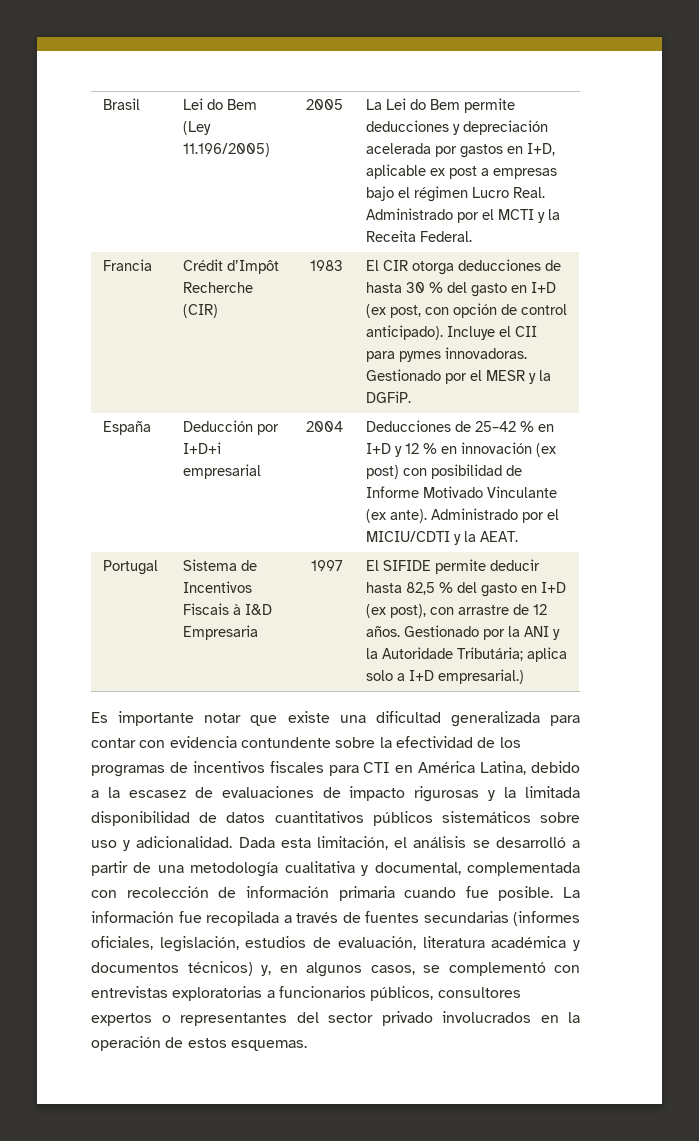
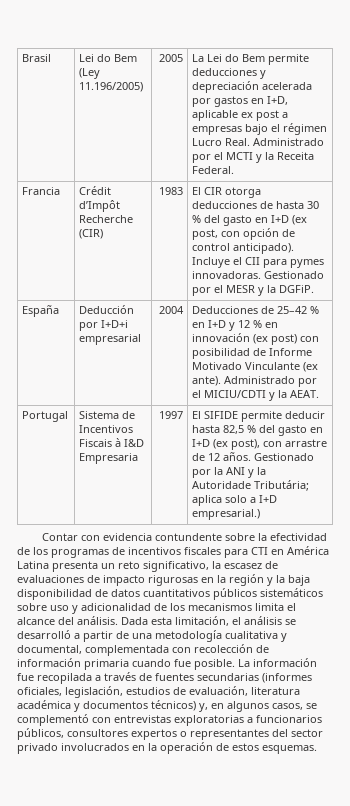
[91,711,580,727] [91,738,136,748] Es importante notar que existe una dificultad generalizada para contar -> [42,533,79,541] Contar
[480,761,581,775] [91,790,99,798] Latina, debido a -> [17,561,209,572] Latina presenta un reto significativo,
[488,786,580,801] y la limitada -> [201,574,310,586] en la región y la baja
[136,836,233,848] adicionalidad. -> [81,603,296,611] [17,616,118,625] adicionalidad de los mecanismos limita el alcance del análisis.

